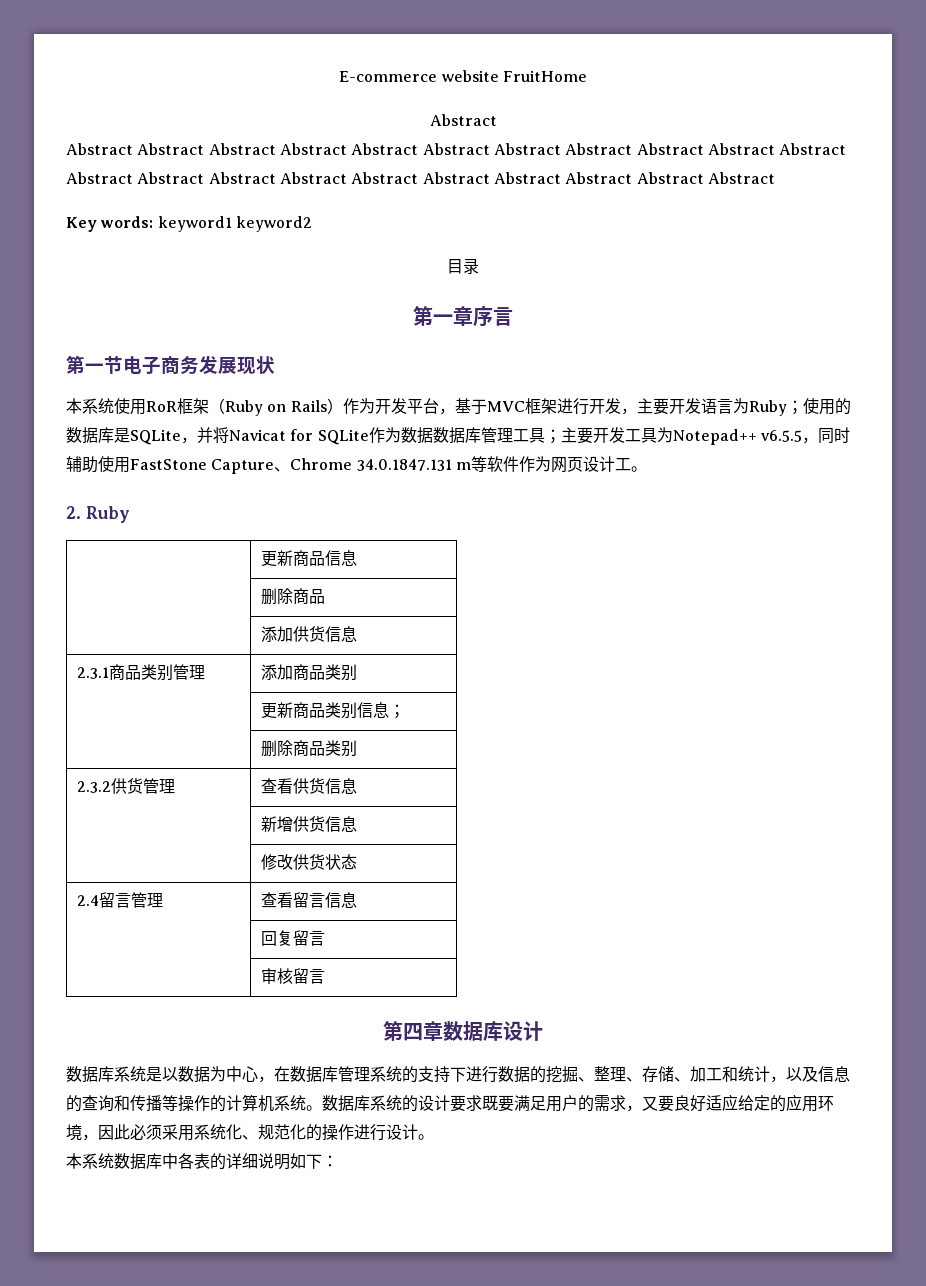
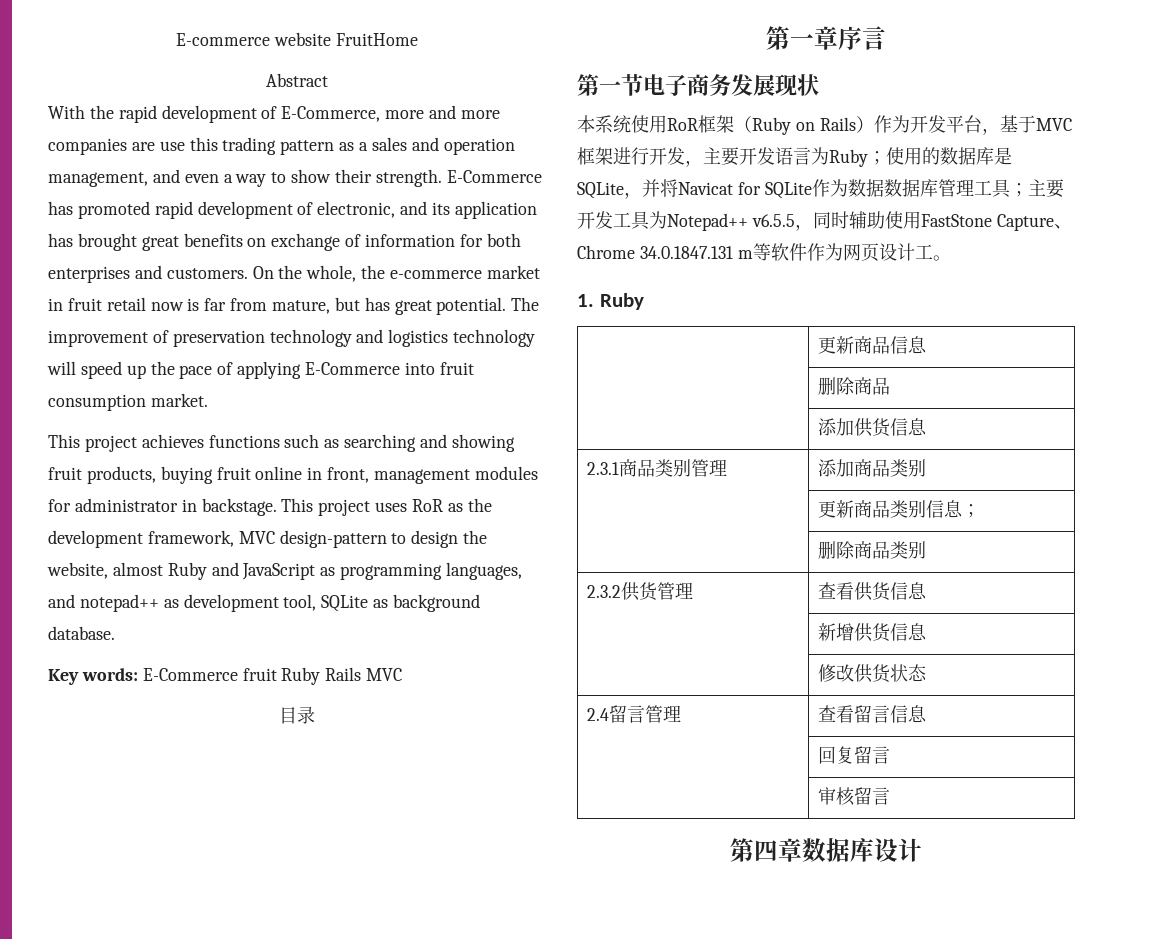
[66,143,847,155] [66,172,775,184] [66,216,312,232] Abstract Abstract Abstract Abstract Abstract Abstract Abstract Abstract Abstract Abstract Abstract Abstract Abstract Abstract Abstract Abstract Abstract Abstract Abstract Abstract Abstract // Key words: keyword1 keyword2 -> [48,105,500,123] [48,137,515,155] [48,169,542,187] [48,201,537,219] [48,233,521,251] [48,265,540,283] [48,297,540,315] [48,329,536,347] [47,361,474,379] [48,393,208,411] [48,434,515,452] [48,466,538,484] [48,498,492,516] [48,530,488,548] [47,562,523,580] [48,594,481,612] [48,626,115,640] [48,667,403,685] With the rapid development of E-Commerce, more and more companies are use this trading pattern as a sales and operation management, and even a way to show their strength. E-Commerce has promoted rapid development of electronic, and its application has brought great benefits on exchange of information for both enterprises and customers. On the whole, the e-commerce market in fruit retail now is far from mature, but has great potential. The improvement of preservation technology and logistics technology will speed up the pace of applying E-Commerce into fruit consumption market. // This project achieves functions such as searching and showing fruit products, buying fruit online in front, management modules for administrator in backstage. This project uses RoR as the development framework, MVC design-pattern to design the website, almost Ruby and JavaScript as programming languages, and notepad++ as development tool, SQLite as background database. // Key words: E-Commerce fruit Ruby Rails MVC
[66,506,81,519] 2. -> [577,294,594,307] 1.
[66,1066,850,1083] [66,1094,834,1112] [66,1124,434,1141] [66,1153,338,1170] // 数据库系统是以数据为中心，在数据库管理系统的支持下进行数据的挖掘、整理、存储、加工和统计，以及信息的查询和传播等操作的计算机系统。数据库系统的设计要求既要满足用户的需求，又要良好适应给定的应用环境，因此必须采用系统化、规范化的操作进行设计。 // 本系统数据库中各表的详细说明如下： -> (922, 850) none

